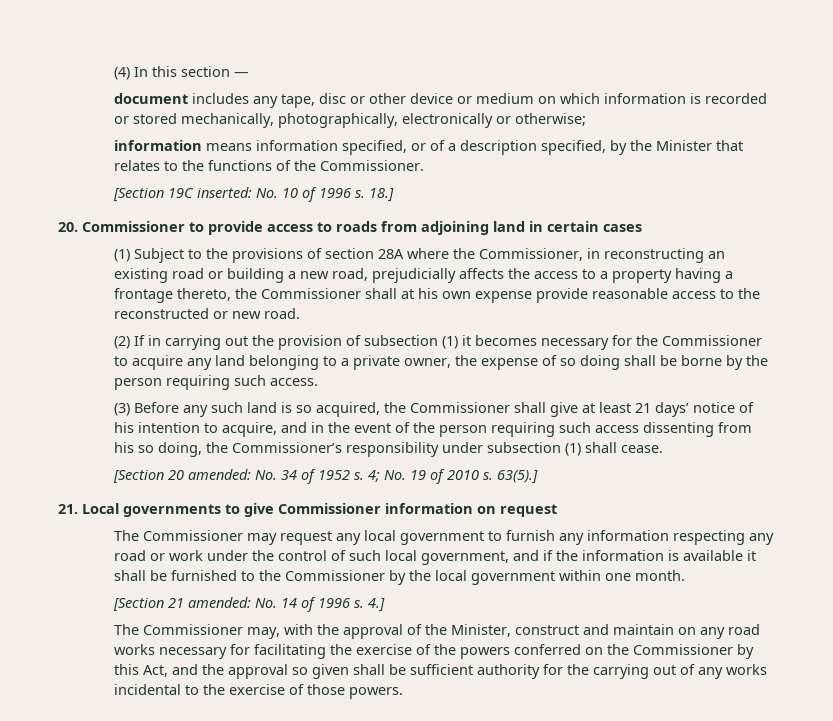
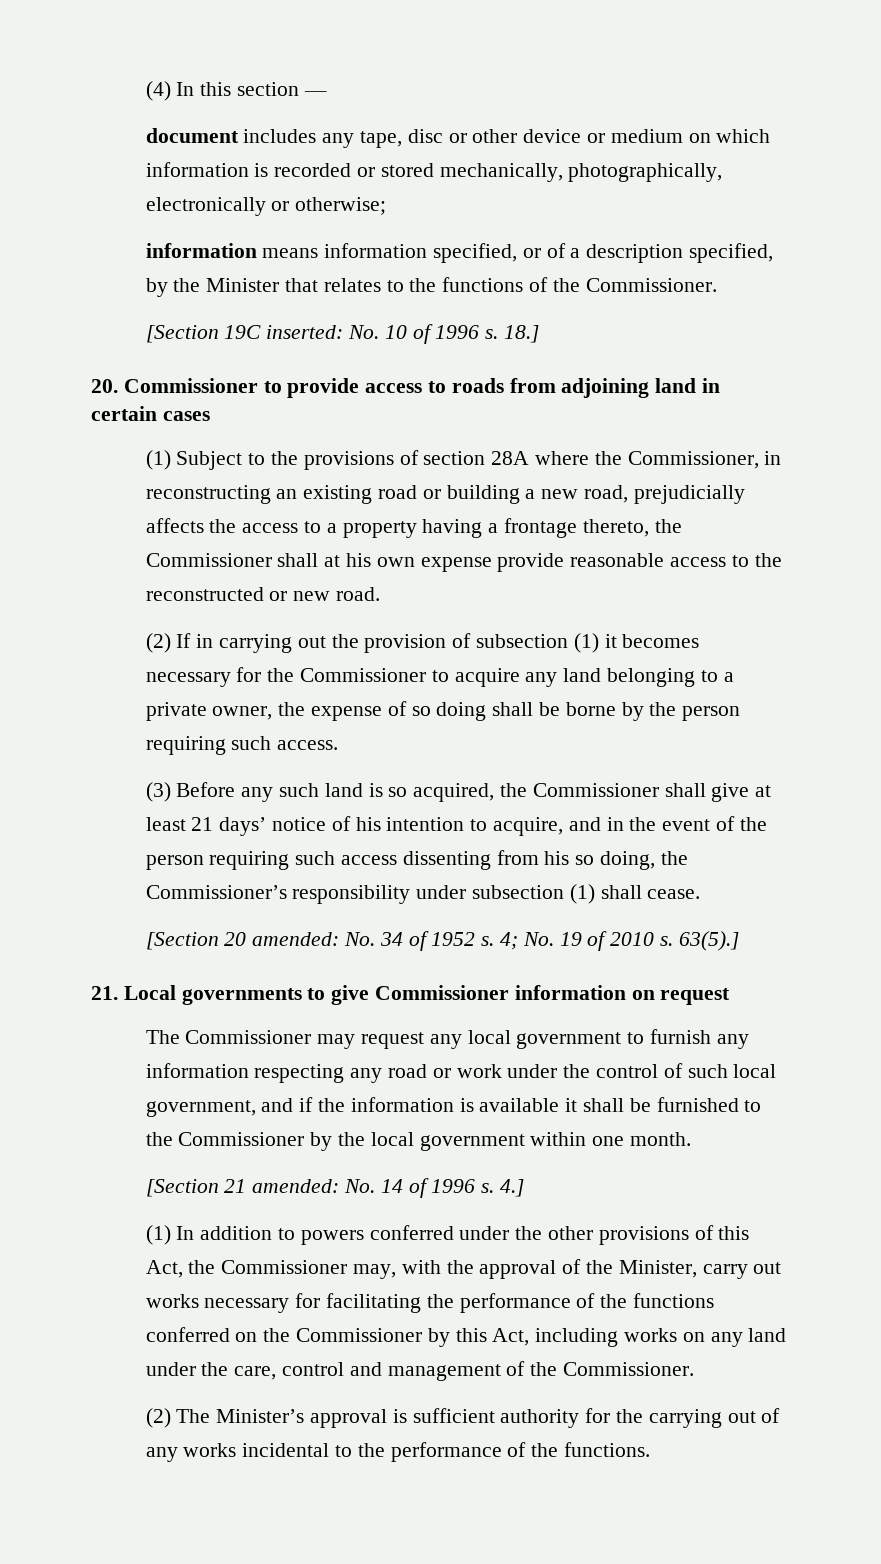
[114,624,140,635] The -> [145,1225,750,1245] [145,1260,216,1278] (1) In addition to powers conferred under the other provisions of this Act, the
[515,624,761,639] construct and maintain on any road -> [702,1262,782,1279] carry out
[356,644,511,659] exercise of the powers -> [459,1293,715,1313] performance of the functions
[172,664,407,679] and the approval so given shall be -> [535,1328,787,1347] [145,1361,695,1381] [145,1408,407,1428] including works on any land under the care, control and management of the Commissioner. // (2) The Minister’s approval is
[229,684,404,699] exercise of those powers. -> [390,1442,651,1462] performance of the functions.

